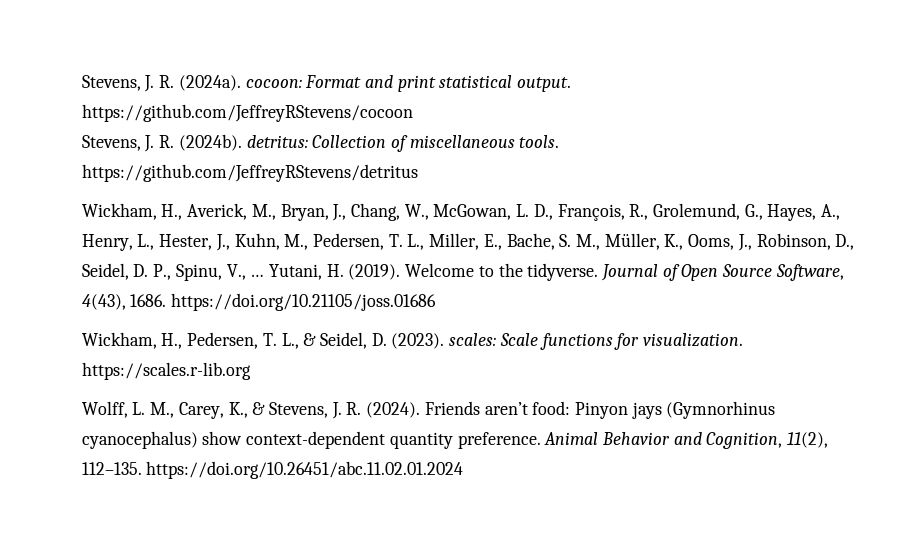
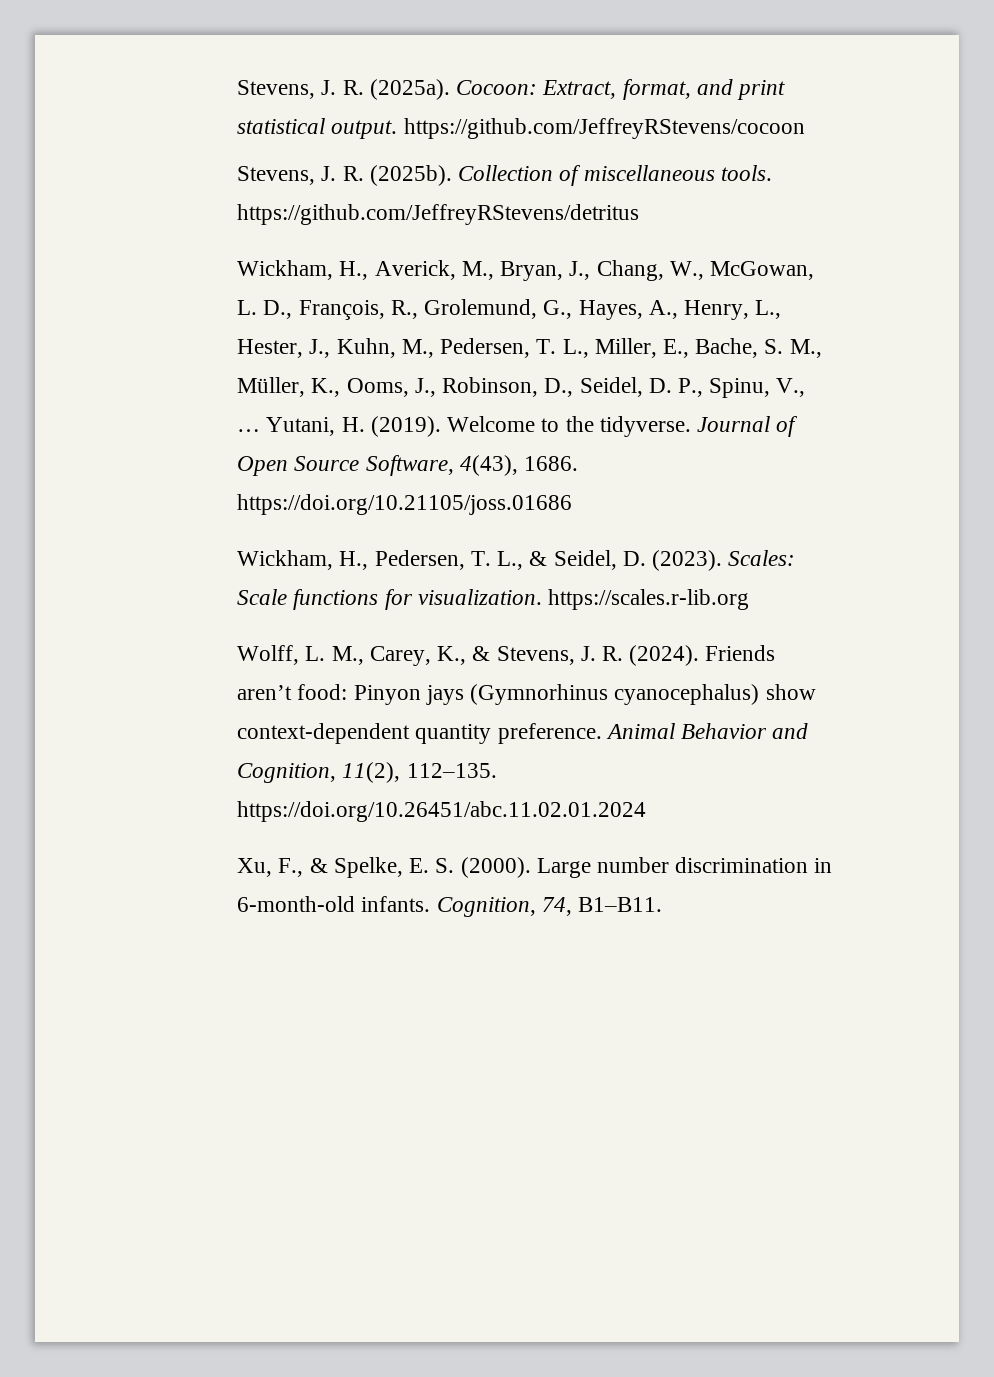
[81,75,362,92] Stevens, J. R. (2024a). cocoon: Format -> [237,79,691,100] Stevens, J. R. (2025a). Cocoon: Extract, format,
[178,134,308,151] (2024b). detritus: -> [369,165,452,186] (2025b).
[449,333,497,346] scales: -> [728,550,796,566] Scales:
(464, 470) none -> [237,857,833,878] [237,896,663,917] // Xu, F., & Spelke, E. S. (2000). Large number discrimination in 6-month-old infants. Cognition, 74, B1–B11.

